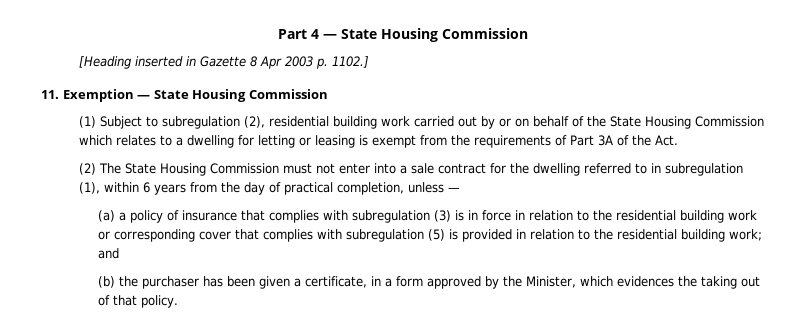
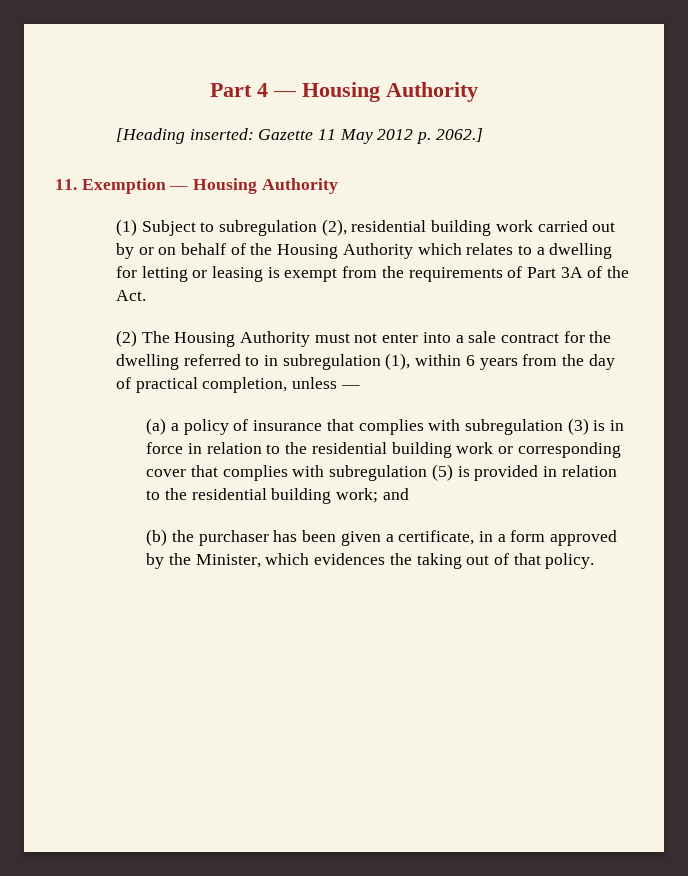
[341,28,528,42] [79,56,370,69] State Housing Commission // [Heading inserted in Gazette 8 Apr 2003 p. 1102.] -> [302,82,478,102] [115,128,483,144] Housing Authority // [Heading inserted: Gazette 11 May 2012 p. 2062.]
[153,89,328,102] State Housing Commission -> [193,178,338,194] Housing Authority
[610,116,765,129] State Housing Commission -> [277,243,413,259] Housing Authority
[125,163,280,176] State Housing Commission -> [174,331,310,347] Housing Authority

